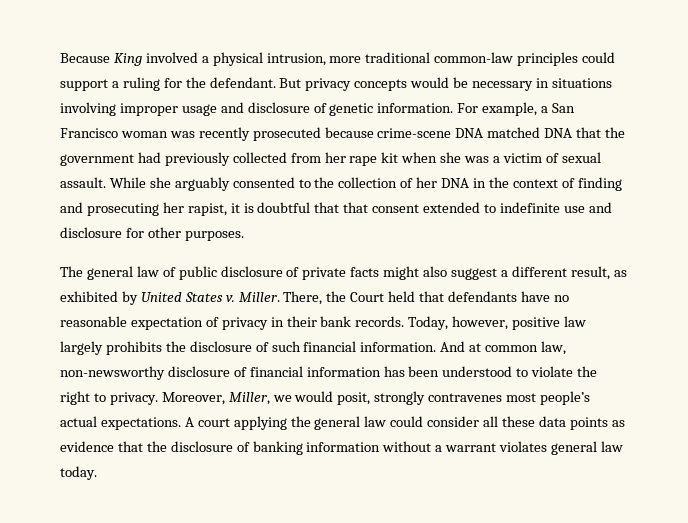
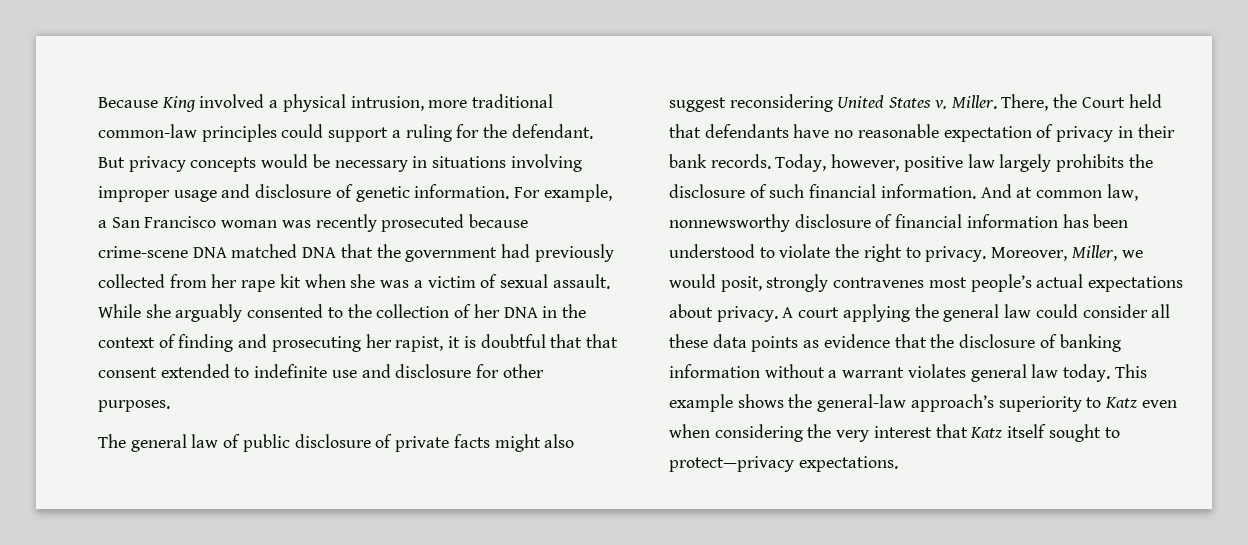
[500,266,627,280] [60,291,138,305] a different result, as exhibited by -> [729,94,833,112] reconsidering
[60,366,165,380] non-newsworthy -> [669,214,790,232] nonnewsworthy
[100,417,181,430] expectations. -> [1088,276,1184,292] [669,304,778,322] expectations about privacy.
(97, 473) none -> [1114,364,1147,378] [669,394,1177,412] [669,424,1120,442] [669,456,898,472] This example shows the general-law approach’s superiority to Katz even when considering the very interest that Katz itself sought to protect—privacy expectations.

